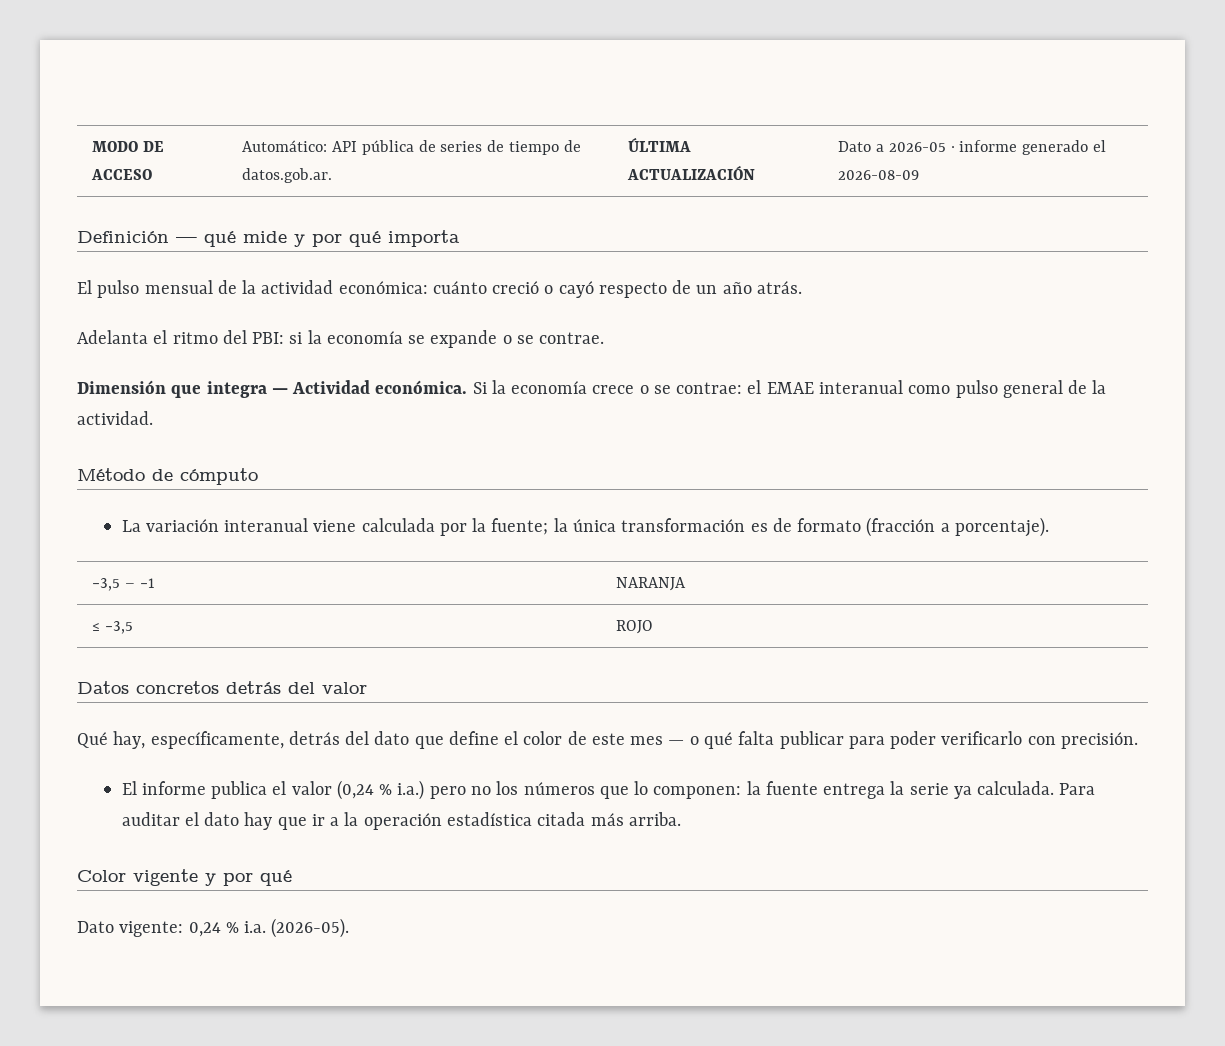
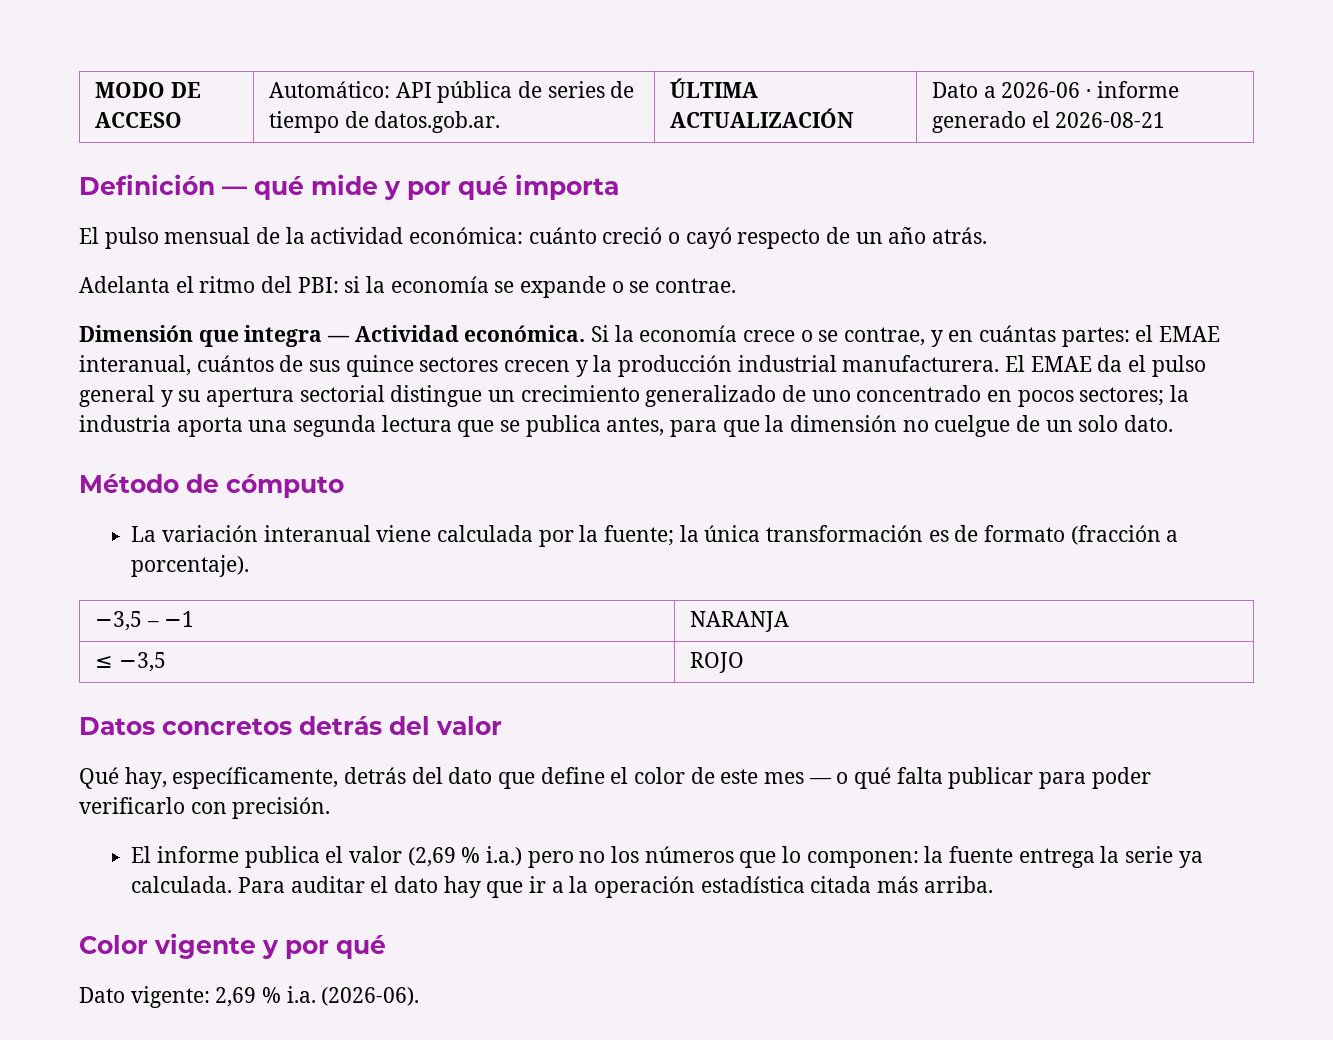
[888,142,946,152] 2026-05 -> [1001,82,1081,98] 2026-06
[838,170,920,180] 2026-08-09 -> [1055,112,1166,128] 2026-08-21
[676,380,1107,398] [77,411,153,425] contrae: el EMAE interanual como pulso general de la actividad. -> [844,325,1221,347] [79,355,1206,377] [79,385,1190,407] [79,415,1174,437] contrae, y en cuántas partes: el EMAE interanual, cuántos de sus quince sectores crecen y la producción industrial manufacturera. El EMAE da el pulso general y su apertura sectorial distingue un crecimiento generalizado de uno concentrado en pocos sectores; la industria aporta una segunda lectura que se publica antes, para que la dimensión no cuelgue de un solo dato.
[336,780,374,800] (0,24 -> [407,847,456,867] (2,69
[188,922,221,937] 0,24 -> [215,987,257,1007] 2,69
[271,918,350,938] (2026-05). -> [321,987,420,1006] (2026-06).

